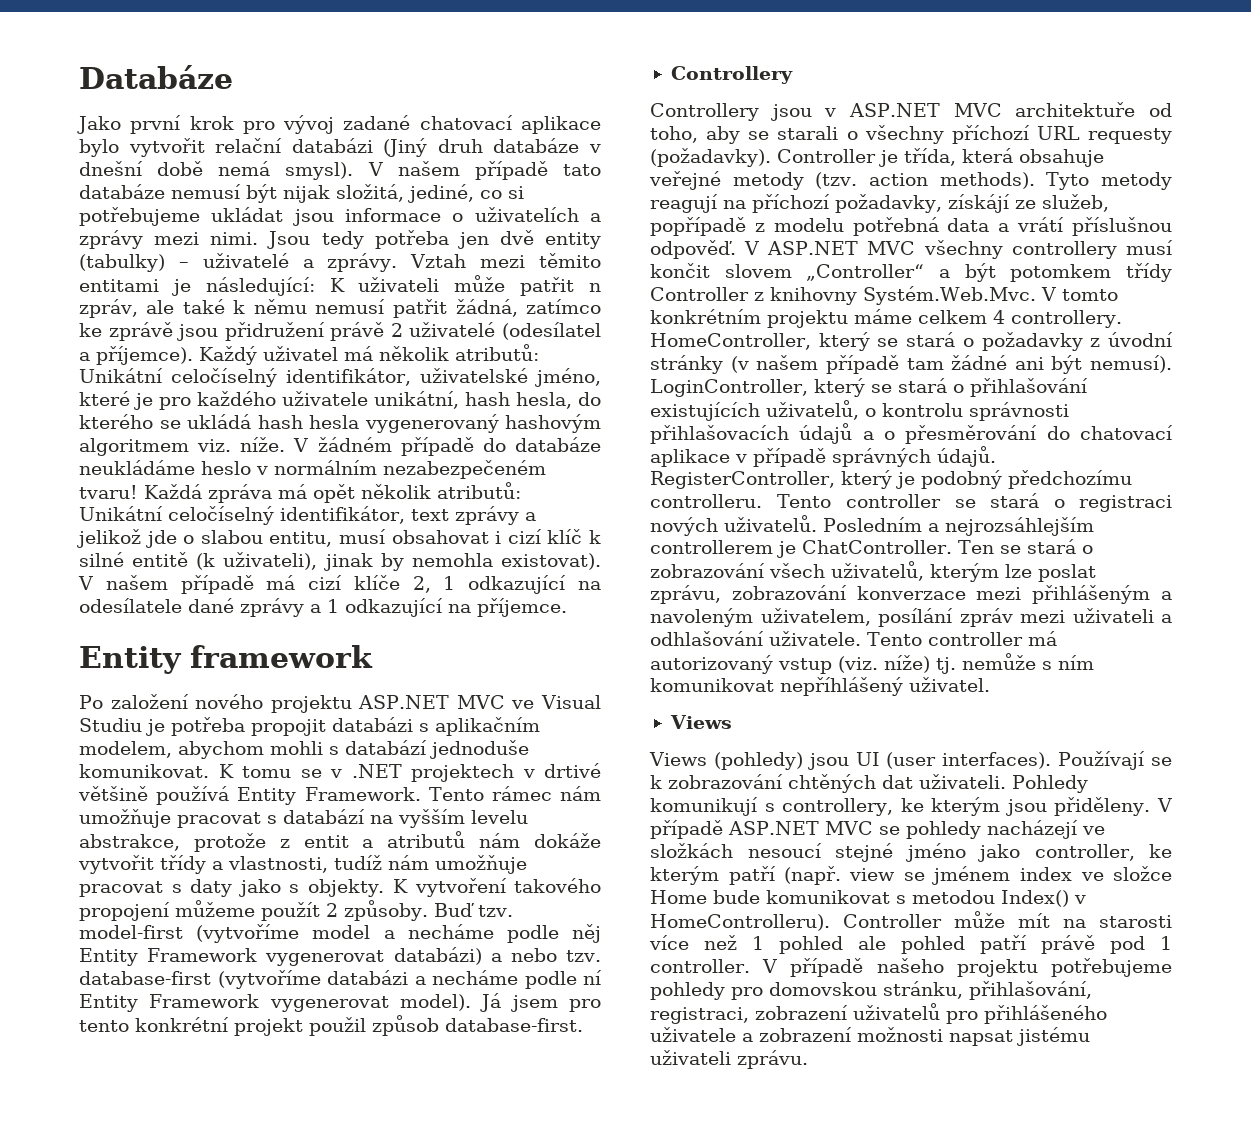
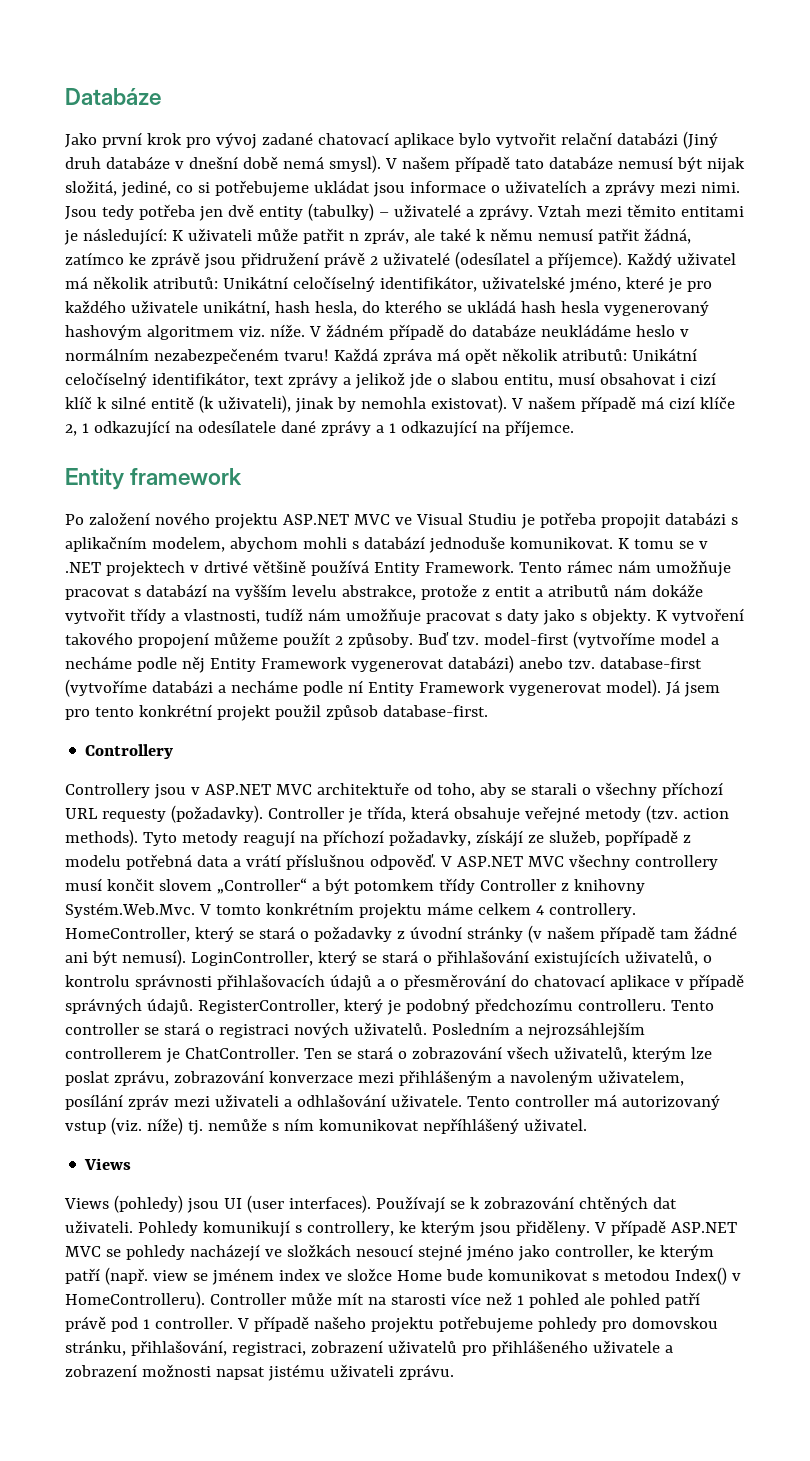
[490,948,557,962] a nebo -> [518,657,563,669] anebo

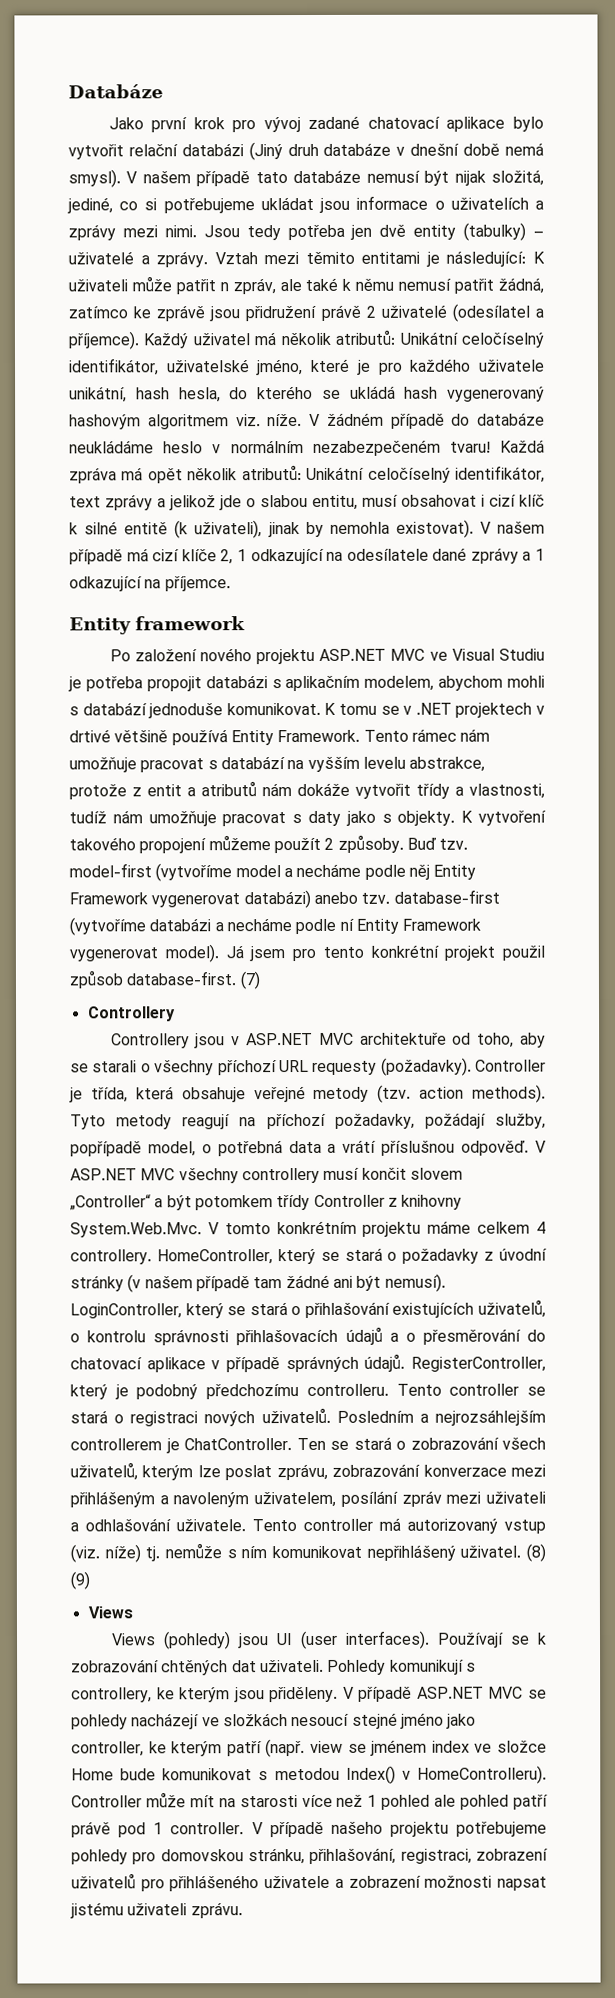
[560,301,599,313] hesla -> (439, 392) none
(488, 711) none -> [239,971,260,990] (7)
[475,830,691,847] [65,855,121,867] získájí ze služeb, popřípadě z modelu -> [424,1112,546,1129] [70,1141,212,1157] požádají služby, popřípadě model, o
[65,902,195,918] Systém.Web.Mvc. -> [70,1222,202,1238] System.Web.Mvc.
[422,1118,519,1134] nepříhlášený -> [366,1544,456,1561] nepřihlášený
(587, 1124) none -> [526,1543,546,1562] [70,1571,90,1590] (8) (9)

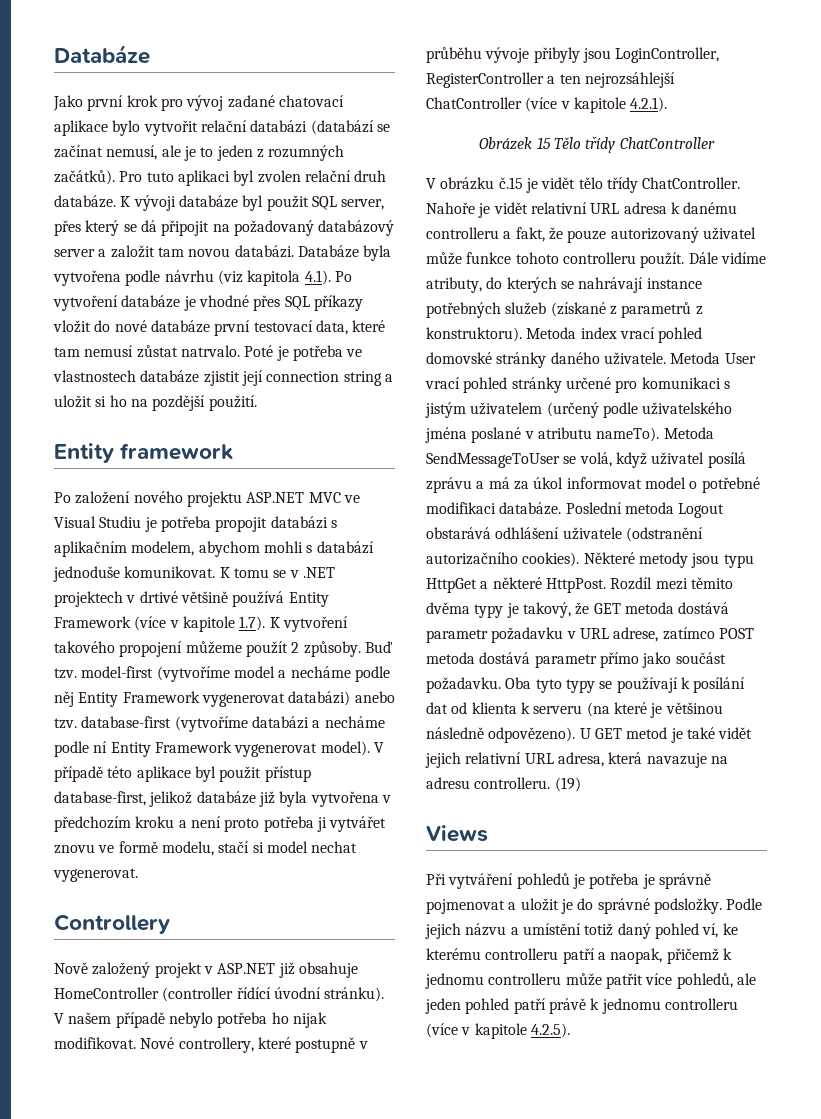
[248,142,545,161] [68,169,545,188] [67,195,544,214] [68,222,544,241] [68,250,545,268] [68,276,545,295] [68,303,544,322] [68,329,544,350] [68,358,545,376] [69,385,545,403] [69,412,545,430] [69,439,546,456] [69,465,545,484] [69,494,545,511] [69,519,545,539] [69,547,545,565] [69,576,231,592] (Jiný druh databáze v dnešní době nemá smysl). V našem případě tato databáze nemusí být nijak složitá, jediné, co si potřebujeme ukládat jsou informace o uživatelích a zprávy mezi nimi. Jsou tedy potřeba jen dvě entity (tabulky) – uživatelé a zprávy. Vztah mezi těmito entitami je následující: K uživateli může patřit n zpráv, ale také k němu nemusí patřit žádná, zatímco ke zprávě jsou přidružení právě 2 uživatelé (odesílatel a příjemce). Každý uživatel má několik atributů: Unikátní celočíselný identifikátor, uživatelské jméno, které je pro každého uživatele unikátní, hash hesla, do kterého se ukládá hash vygenerovaný hashovým algoritmem viz. níže. V žádném případě do databáze neukládáme heslo v normálním nezabezpečeném tvaru! Každá zpráva má opět několik atributů: Unikátní celočíselný identifikátor, text zprávy a jelikož jde o slabou entitu, musí obsahovat i cizí klíč k silné entitě (k uživateli), jinak by nemohla existovat). V našem případě má cizí klíče 2, 1 odkazující na odesílatele dané zprávy a 1 odkazující na příjemce. -> [310,120,390,135] [54,145,345,161] [54,170,387,186] [54,195,385,211] [54,220,395,236] [54,245,392,261] [53,270,352,286] [53,295,363,311] [53,320,386,336] [54,345,363,361] [53,370,393,386] [54,395,257,411] (databází se začínat nemusí, ale je to jeden z rozumných začátků). Pro tuto aplikaci byl zvolen relační druh databáze. K vývoji databáze byl použit SQL server, přes který se dá připojit na požadovaný databázový server a založit tam novou databázi. Databáze byla vytvořena podle návrhu (viz kapitola 4.1). Po vytvoření databáze je vhodné přes SQL příkazy vložit do nové databáze první testovací data, které tam nemusí zůstat natrvalo. Poté je potřeba ve vlastnostech databáze zjistit její connection string a uložit si ho na pozdější použití.
[277,728,491,743] [69,756,486,773] [69,781,545,800] [69,810,456,827] Framework. Tento rámec nám umožňuje pracovat s databází na vyšším levelu abstrakce, protože z entit a atributů nám dokáže vytvořit třídy a vlastnosti, tudíž nám umožňuje pracovat s daty jako s objekty. -> [54,616,266,632] Framework (více v kapitole 1.7).
[225,944,545,962] [69,970,260,990] [87,1006,176,1022] [110,1032,547,1049] [70,1057,546,1076] [69,1084,546,1103] [70,1112,546,1130] [70,1139,547,1157] [70,1167,463,1184] [69,1194,463,1211] [70,1220,546,1238] [70,1247,547,1265] [70,1273,446,1293] [70,1299,546,1319] [70,1326,546,1346] [70,1353,547,1373] [70,1383,546,1400] [70,1407,546,1427] [70,1436,546,1454] [70,1462,546,1481] [70,1490,546,1508] [70,1517,546,1534] [70,1543,546,1563] [70,1571,90,1590] [87,1606,133,1619] [110,1630,548,1650] [71,1659,476,1676] [71,1686,547,1703] [71,1712,477,1730] [71,1739,548,1758] [71,1765,547,1784] [71,1792,549,1810] [71,1821,547,1838] [71,1847,548,1865] [71,1873,547,1892] [70,1902,243,1919] Já jsem pro tento konkrétní projekt použil způsob database-first. (7) // Controllery // Controllery jsou v ASP.NET MVC architektuře od toho, aby se starali o všechny příchozí URL requesty (požadavky). Controller je třída, která obsahuje veřejné metody (tzv. action methods). Tyto metody reagují na příchozí požadavky, požádají služby, popřípadě model, o potřebná data a vrátí příslušnou odpověď. V ASP.NET MVC všechny controllery musí končit slovem „Controller“ a být potomkem třídy Controller z knihovny System.Web.Mvc. V tomto konkrétním projektu máme celkem 4 controllery. HomeController, který se stará o požadavky z úvodní stránky (v našem případě tam žádné ani být nemusí). LoginController, který se stará o přihlašování existujících uživatelů, o kontrolu správnosti přihlašovacích údajů a o přesměrování do chatovací aplikace v případě správných údajů. RegisterController, který je podobný předchozímu controlleru. Tento controller se stará o registraci nových uživatelů. Posledním a nejrozsáhlejším controllerem je ChatController. Ten se stará o zobrazování všech uživatelů, kterým lze poslat zprávu, zobrazování konverzace mezi přihlášeným a navoleným uživatelem, posílání zpráv mezi uživateli a odhlašování uživatele. Tento controller má autorizovaný vstup (viz. níže) tj. nemůže s ním komunikovat nepřihlášený uživatel. (8) (9) // Views // Views (pohledy) jsou UI (user interfaces). Používají se k zobrazování chtěných dat uživateli. Pohledy komunikují s controllery, ke kterým jsou přiděleny. V případě ASP.NET MVC se pohledy nacházejí ve složkách nesoucí stejné jméno jako controller, ke kterým patří (např. view se jménem index ve složce Home bude komunikovat s metodou Index() v HomeControlleru). Controller může mít na starosti více než 1 pohled ale pohled patří právě pod 1 controller. V případě našeho projektu potřebujeme pohledy pro domovskou stránku, přihlašování, registraci, zobrazení uživatelů pro přihlášeného uživatele a zobrazení možnosti napsat jistému uživateli zprávu. -> [373,742,384,753] [54,766,311,782] [54,791,391,807] [54,816,387,832] [54,841,358,856] [53,868,138,882] [54,914,170,934] [54,962,358,978] [54,987,385,1002] [54,1012,327,1028] [54,1037,368,1053] [426,47,720,63] [426,72,675,88] [426,97,668,113] [479,136,715,153] [426,177,741,193] [426,202,738,218] [426,227,756,243] [426,252,766,268] [426,277,702,293] [426,302,703,318] [426,327,703,343] [426,352,756,368] [425,377,730,393] [425,402,733,418] [425,427,714,443] [426,452,746,468] [426,477,760,493] [426,502,725,518] [426,527,703,542] [426,552,754,568] [426,577,733,593] [426,602,730,618] [426,627,754,643] [426,652,726,668] [426,677,746,693] [426,702,723,718] [426,727,753,743] [425,752,728,768] [426,777,581,792] [426,825,488,842] [426,873,711,889] [426,898,763,914] [425,923,738,939] [426,948,732,964] [425,973,756,989] [425,998,738,1014] [426,1023,570,1039] V případě této aplikace byl použit přístup database-first, jelikož databáze již byla vytvořena v předchozím kroku a není proto potřeba ji vytvářet znovu ve formě modelu, stačí si model nechat vygenerovat. // Controllery // Nově založený projekt v ASP.NET již obsahuje HomeController (controller řídící úvodní stránku). V našem případě nebylo potřeba ho nijak modifikovat. Nové controllery, které postupně v průběhu vývoje přibyly jsou LoginController, RegisterController a ten nejrozsáhlejší ChatController (více v kapitole 4.2.1). // Obrázek 15 Tělo třídy ChatController // V obrázku č.15 je vidět tělo třídy ChatController. Nahoře je vidět relativní URL adresa k danému controlleru a fakt, že pouze autorizovaný uživatel může funkce tohoto controlleru použít. Dále vidíme atributy, do kterých se nahrávají instance potřebných služeb (získané z parametrů z konstruktoru). Metoda index vrací pohled domovské stránky daného uživatele. Metoda User vrací pohled stránky určené pro komunikaci s jistým uživatelem (určený podle uživatelského jména poslané v atributu nameTo). Metoda SendMessageToUser se volá, když uživatel posílá zprávu a má za úkol informovat model o potřebné modifikaci databáze. Poslední metoda Logout obstarává odhlášení uživatele (odstranění autorizačního cookies). Některé metody jsou typu HttpGet a některé HttpPost. Rozdíl mezi těmito dvěma typy je takový, že GET metoda dostává parametr požadavku v URL adrese, zatímco POST metoda dostává parametr přímo jako součást požadavku. Oba tyto typy se používají k posílání dat od klienta k serveru (na které je většinou následně odpovězeno). U GET metod je také vidět jejich relativní URL adresa, která navazuje na adresu controlleru. (19) // Views // Při vytváření pohledů je potřeba je správně pojmenovat a uložit je do správné podsložky. Podle jejich názvu a umístění totiž daný pohled ví, ke kterému controlleru patří a naopak, přičemž k jednomu controlleru může patřit více pohledů, ale jeden pohled patří právě k jednomu controlleru (více v kapitole 4.2.5).

